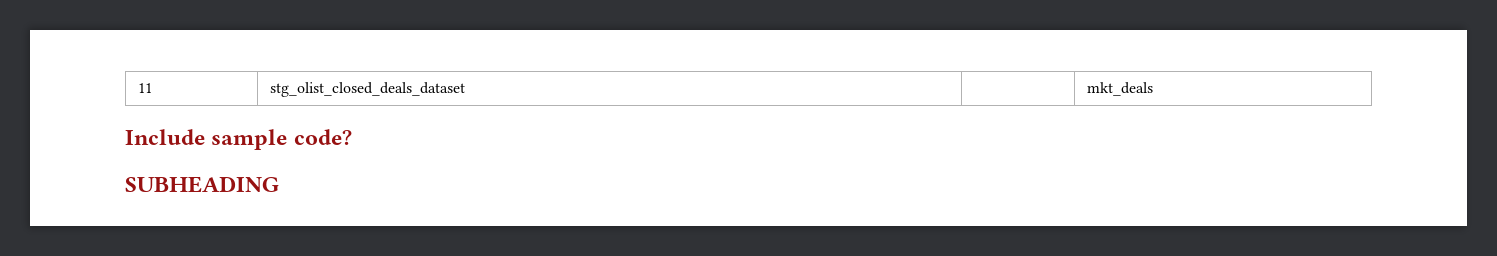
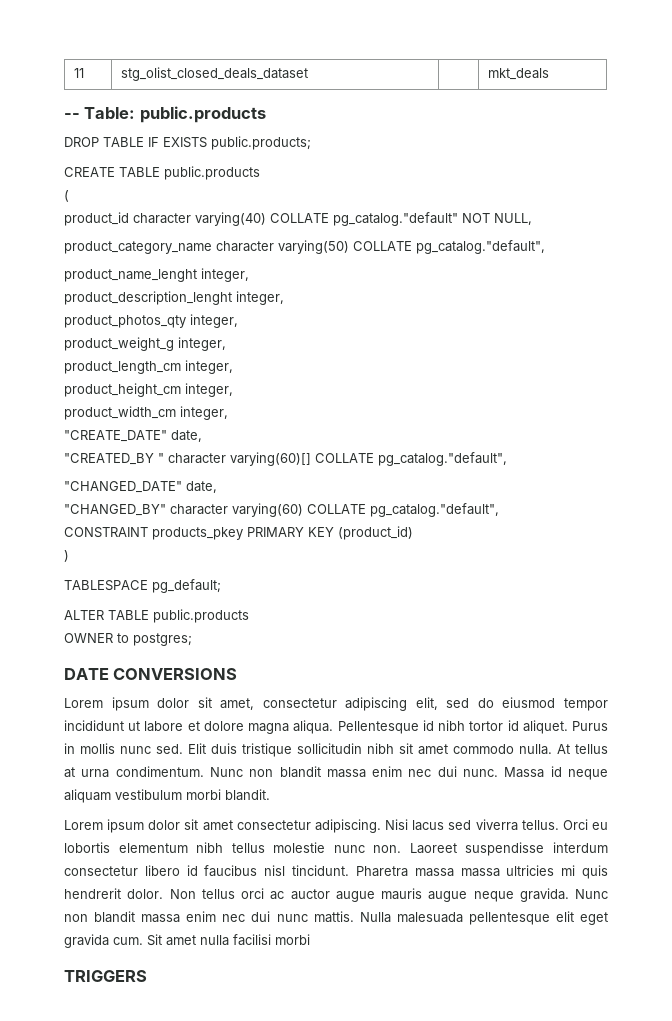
[125,129,352,150] [125,176,279,193] Include sample code? // SUBHEADING -> [64,106,266,123] [64,136,311,150] [64,166,260,180] [64,190,69,202] [64,212,532,226] [64,240,545,254] [64,268,249,282] [64,291,284,305] [64,314,238,328] [64,337,226,351] [64,360,233,374] [64,383,233,397] [64,406,228,420] [64,430,202,442] [64,452,507,466] [64,481,217,493] [64,503,499,517] [64,526,413,540] [64,550,69,562] [64,579,221,593] [64,609,249,623] [64,633,192,646] [64,668,238,680] [64,697,609,711] [64,720,608,734] [64,743,608,757] [64,766,609,780] [64,789,270,803] [64,819,608,833] [64,842,608,856] [64,865,608,879] [64,888,608,902] [64,911,608,925] [64,934,310,948] [64,970,147,982] -- Table: public.products // DROP TABLE IF EXISTS public.products; // CREATE TABLE public.products // ( // product_id character varying(40) COLLATE pg_catalog."default" NOT NULL, // product_category_name character varying(50) COLLATE pg_catalog."default", // product_name_lenght integer, // product_description_lenght integer, // product_photos_qty integer, // product_weight_g integer, // product_length_cm integer, // product_height_cm integer, // product_width_cm integer, // "CREATE_DATE" date, // "CREATED_BY " character varying(60)[] COLLATE pg_catalog."default", // "CHANGED_DATE" date, // "CHANGED_BY" character varying(60) COLLATE pg_catalog."default", // CONSTRAINT products_pkey PRIMARY KEY (product_id) // ) // TABLESPACE pg_default; // ALTER TABLE public.products // OWNER to postgres; // DATE CONVERSIONS // Lorem ipsum dolor sit amet, consectetur adipiscing elit, sed do eiusmod tempor incididunt ut labore et dolore magna aliqua. Pellentesque id nibh tortor id aliquet. Purus in mollis nunc sed. Elit duis tristique sollicitudin nibh sit amet commodo nulla. At tellus at urna condimentum. Nunc non blandit massa enim nec dui nunc. Massa id neque aliquam vestibulum morbi blandit. // Lorem ipsum dolor sit amet consectetur adipiscing. Nisi lacus sed viverra tellus. Orci eu lobortis elementum nibh tellus molestie nunc non. Laoreet suspendisse interdum consectetur libero id faucibus nisl tincidunt. Pharetra massa massa ultricies mi quis hendrerit dolor. Non tellus orci ac auctor augue mauris augue neque gravida. Nunc non blandit massa enim nec dui nunc mattis. Nulla malesuada pellentesque elit eget gravida cum. Sit amet nulla facilisi morbi // TRIGGERS

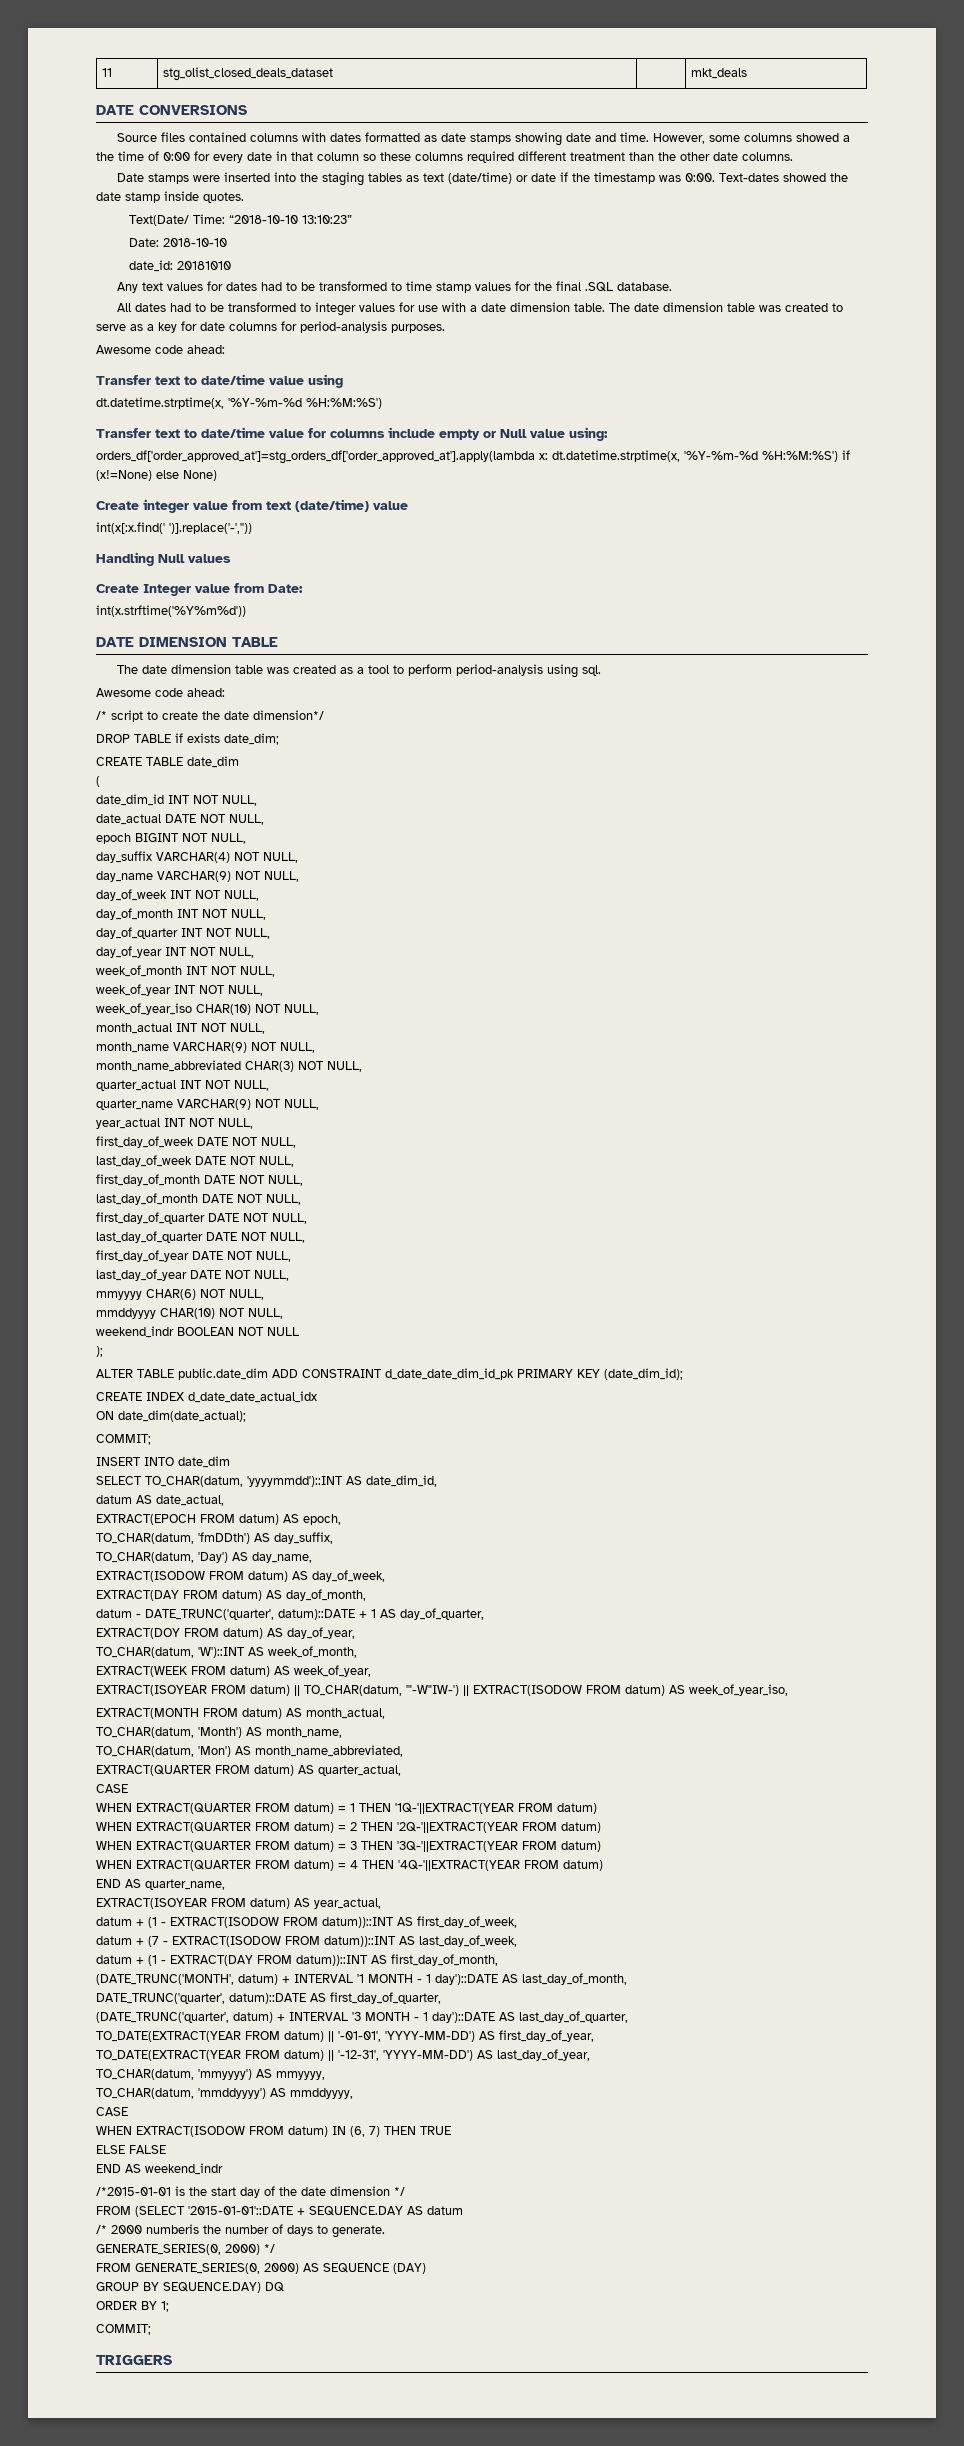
[64,106,266,123] -- Table: public.products -> [96,105,247,115] [116,132,850,146] [96,151,793,163] [116,172,848,186] [96,191,244,203] [128,214,352,226] [128,238,227,247] [128,260,231,272] [116,281,672,293] [116,302,843,316] [96,321,445,333] [96,345,225,354] [96,374,343,388] [96,397,382,409] [96,427,608,441] [96,450,850,464] [96,470,217,481] [96,499,408,513] [96,522,252,534] [96,552,231,566] [96,583,303,596] [96,605,246,617] [96,637,278,647] [116,664,601,678] [96,688,225,697] [96,710,324,722] DATE CONVERSIONS // Source files contained columns with dates formatted as date stamps showing date and time. However, some columns showed a the time of 0:00 for every date in that column so these columns required different treatment than the other date columns. // Date stamps were inserted into the staging tables as text (date/time) or date if the timestamp was 0:00. Text-dates showed the date stamp inside quotes. // Text(Date/ Time: “2018-10-10 13:10:23” // Date: 2018-10-10 // date_id: 20181010 // Any text values for dates had to be transformed to time stamp values for the final .SQL database. // All dates had to be transformed to integer values for use with a date dimension table. The date dimension table was created to serve as a key for date columns for period-analysis purposes. // Awesome code ahead: // Transfer text to date/time value using // dt.datetime.strptime(x, '%Y-%m-%d %H:%M:%S') // Transfer text to date/time value for columns include empty or Null value using: // orders_df['order_approved_at']=stg_orders_df['order_approved_at'].apply(lambda x: dt.datetime.strptime(x, '%Y-%m-%d %H:%M:%S') if (x!=None) else None) // Create integer value from text (date/time) value // int(x[:x.find(' ')].replace('-','')) // Handling Null values // Create Integer value from Date: // int(x.strftime('%Y%m%d')) // DATE DIMENSION TABLE // The date dimension table was created as a tool to perform period-analysis using sql. // Awesome code ahead: // /* script to create the date dimension*/
[148,136,311,150] IF EXISTS public.products; -> [175,733,279,745] if exists date_dim;
[164,166,260,180] public.products -> [187,756,239,768] date_dim
[64,212,532,226] [64,240,545,254] [64,268,249,282] [64,291,284,305] [64,314,238,328] [64,337,226,351] [64,360,233,374] [64,383,233,397] [64,406,228,420] [64,430,202,442] [64,452,507,466] [64,481,217,493] [64,503,499,517] [64,526,413,540] [64,550,69,562] [64,579,221,593] [64,609,249,623] [64,633,192,646] [64,668,238,680] [64,697,609,711] [64,720,608,734] [64,743,608,757] [64,766,609,780] [64,789,270,803] [64,819,608,833] [64,842,608,856] [64,865,608,879] [64,888,608,902] [64,911,608,925] [64,934,310,948] product_id character varying(40) COLLATE pg_catalog."default" NOT NULL, // product_category_name character varying(50) COLLATE pg_catalog."default", // product_name_lenght integer, // product_description_lenght integer, // product_photos_qty integer, // product_weight_g integer, // product_length_cm integer, // product_height_cm integer, // product_width_cm integer, // "CREATE_DATE" date, // "CREATED_BY " character varying(60)[] COLLATE pg_catalog."default", // "CHANGED_DATE" date, // "CHANGED_BY" character varying(60) COLLATE pg_catalog."default", // CONSTRAINT products_pkey PRIMARY KEY (product_id) // ) // TABLESPACE pg_default; // ALTER TABLE public.products // OWNER to postgres; // DATE CONVERSIONS // Lorem ipsum dolor sit amet, consectetur adipiscing elit, sed do eiusmod tempor incididunt ut labore et dolore magna aliqua. Pellentesque id nibh tortor id aliquet. Purus in mollis nunc sed. Elit duis tristique sollicitudin nibh sit amet commodo nulla. At tellus at urna condimentum. Nunc non blandit massa enim nec dui nunc. Massa id neque aliquam vestibulum morbi blandit. // Lorem ipsum dolor sit amet consectetur adipiscing. Nisi lacus sed viverra tellus. Orci eu lobortis elementum nibh tellus molestie nunc non. Laoreet suspendisse interdum consectetur libero id faucibus nisl tincidunt. Pharetra massa massa ultricies mi quis hendrerit dolor. Non tellus orci ac auctor augue mauris augue neque gravida. Nunc non blandit massa enim nec dui nunc mattis. Nulla malesuada pellentesque elit eget gravida cum. Sit amet nulla facilisi morbi -> [96,794,257,806] [96,814,264,825] [96,833,246,844] [96,851,298,863] [96,871,299,882] [96,889,259,901] [96,908,266,920] [96,927,270,939] [96,946,254,958] [96,965,275,977] [96,984,263,996] [96,1003,319,1015] [96,1023,265,1034] [96,1042,315,1053] [96,1060,362,1072] [96,1080,269,1091] [96,1099,319,1110] [96,1118,253,1129] [96,1136,296,1148] [96,1155,294,1167] [96,1174,303,1186] [96,1193,301,1205] [96,1212,307,1224] [96,1231,305,1243] [96,1250,291,1262] [96,1269,289,1281] [96,1289,264,1300] [96,1308,283,1319] [96,1326,299,1338] [96,1346,103,1357] [96,1368,683,1380] [96,1391,317,1403] [96,1410,246,1422] [96,1434,151,1445] [96,1456,230,1468] [96,1475,437,1487] [96,1495,224,1506] [96,1514,341,1525] [96,1532,333,1544] [96,1552,312,1563] [96,1570,385,1582] [96,1589,366,1601] [96,1608,484,1620] [96,1627,355,1639] [96,1646,357,1658] [96,1665,371,1677] [96,1684,788,1696] [96,1708,385,1719] [96,1727,342,1738] [96,1745,403,1757] [96,1765,401,1776] [96,1784,128,1793] [96,1803,597,1814] [96,1822,601,1833] [96,1841,601,1852] [96,1860,603,1871] [96,1879,225,1890] [96,1898,381,1909] [96,1916,517,1928] [96,1935,517,1947] [96,1954,498,1966] [96,1973,627,1985] [96,1992,441,2004] [96,2011,628,2023] [96,2030,594,2042] [96,2049,590,2061] [96,2069,325,2080] [96,2088,353,2099] [96,2107,128,2116] [96,2126,451,2137] [96,2145,166,2154] [96,2163,223,2175] [96,2186,405,2198] [96,2206,463,2217] [96,2224,385,2238] [96,2244,275,2255] [96,2263,426,2274] [96,2282,284,2293] [96,2301,169,2312] [96,2324,151,2335] date_dim_id INT NOT NULL, // date_actual DATE NOT NULL, // epoch BIGINT NOT NULL, // day_suffix VARCHAR(4) NOT NULL, // day_name VARCHAR(9) NOT NULL, // day_of_week INT NOT NULL, // day_of_month INT NOT NULL, // day_of_quarter INT NOT NULL, // day_of_year INT NOT NULL, // week_of_month INT NOT NULL, // week_of_year INT NOT NULL, // week_of_year_iso CHAR(10) NOT NULL, // month_actual INT NOT NULL, // month_name VARCHAR(9) NOT NULL, // month_name_abbreviated CHAR(3) NOT NULL, // quarter_actual INT NOT NULL, // quarter_name VARCHAR(9) NOT NULL, // year_actual INT NOT NULL, // first_day_of_week DATE NOT NULL, // last_day_of_week DATE NOT NULL, // first_day_of_month DATE NOT NULL, // last_day_of_month DATE NOT NULL, // first_day_of_quarter DATE NOT NULL, // last_day_of_quarter DATE NOT NULL, // first_day_of_year DATE NOT NULL, // last_day_of_year DATE NOT NULL, // mmyyyy CHAR(6) NOT NULL, // mmddyyyy CHAR(10) NOT NULL, // weekend_indr BOOLEAN NOT NULL // ); // ALTER TABLE public.date_dim ADD CONSTRAINT d_date_date_dim_id_pk PRIMARY KEY (date_dim_id); // CREATE INDEX d_date_date_actual_idx // ON date_dim(date_actual); // COMMIT; // INSERT INTO date_dim // SELECT TO_CHAR(datum, 'yyyymmdd')::INT AS date_dim_id, // datum AS date_actual, // EXTRACT(EPOCH FROM datum) AS epoch, // TO_CHAR(datum, 'fmDDth') AS day_suffix, // TO_CHAR(datum, 'Day') AS day_name, // EXTRACT(ISODOW FROM datum) AS day_of_week, // EXTRACT(DAY FROM datum) AS day_of_month, // datum - DATE_TRUNC('quarter', datum)::DATE + 1 AS day_of_quarter, // EXTRACT(DOY FROM datum) AS day_of_year, // TO_CHAR(datum, 'W')::INT AS week_of_month, // EXTRACT(WEEK FROM datum) AS week_of_year, // EXTRACT(ISOYEAR FROM datum) || TO_CHAR(datum, '"-W"IW-') || EXTRACT(ISODOW FROM datum) AS week_of_year_iso, // EXTRACT(MONTH FROM datum) AS month_actual, // TO_CHAR(datum, 'Month') AS month_name, // TO_CHAR(datum, 'Mon') AS month_name_abbreviated, // EXTRACT(QUARTER FROM datum) AS quarter_actual, // CASE // WHEN EXTRACT(QUARTER FROM datum) = 1 THEN '1Q-'||EXTRACT(YEAR FROM datum) // WHEN EXTRACT(QUARTER FROM datum) = 2 THEN '2Q-'||EXTRACT(YEAR FROM datum) // WHEN EXTRACT(QUARTER FROM datum) = 3 THEN '3Q-'||EXTRACT(YEAR FROM datum) // WHEN EXTRACT(QUARTER FROM datum) = 4 THEN '4Q-'||EXTRACT(YEAR FROM datum) // END AS quarter_name, // EXTRACT(ISOYEAR FROM datum) AS year_actual, // datum + (1 - EXTRACT(ISODOW FROM datum))::INT AS first_day_of_week, // datum + (7 - EXTRACT(ISODOW FROM datum))::INT AS last_day_of_week, // datum + (1 - EXTRACT(DAY FROM datum))::INT AS first_day_of_month, // (DATE_TRUNC('MONTH', datum) + INTERVAL '1 MONTH - 1 day')::DATE AS last_day_of_month, // DATE_TRUNC('quarter', datum)::DATE AS first_day_of_quarter, // (DATE_TRUNC('quarter', datum) + INTERVAL '3 MONTH - 1 day')::DATE AS last_day_of_quarter, // TO_DATE(EXTRACT(YEAR FROM datum) || '-01-01', 'YYYY-MM-DD') AS first_day_of_year, // TO_DATE(EXTRACT(YEAR FROM datum) || '-12-31', 'YYYY-MM-DD') AS last_day_of_year, // TO_CHAR(datum, 'mmyyyy') AS mmyyyy, // TO_CHAR(datum, 'mmddyyyy') AS mmddyyyy, // CASE // WHEN EXTRACT(ISODOW FROM datum) IN (6, 7) THEN TRUE // ELSE FALSE // END AS weekend_indr // /*2015-01-01 is the start day of the date dimension */ // FROM (SELECT '2015-01-01'::DATE + SEQUENCE.DAY AS datum // /* 2000 numberis the number of days to generate. // GENERATE_SERIES(0, 2000) */ // FROM GENERATE_SERIES(0, 2000) AS SEQUENCE (DAY) // GROUP BY SEQUENCE.DAY) DQ // ORDER BY 1; // COMMIT;

